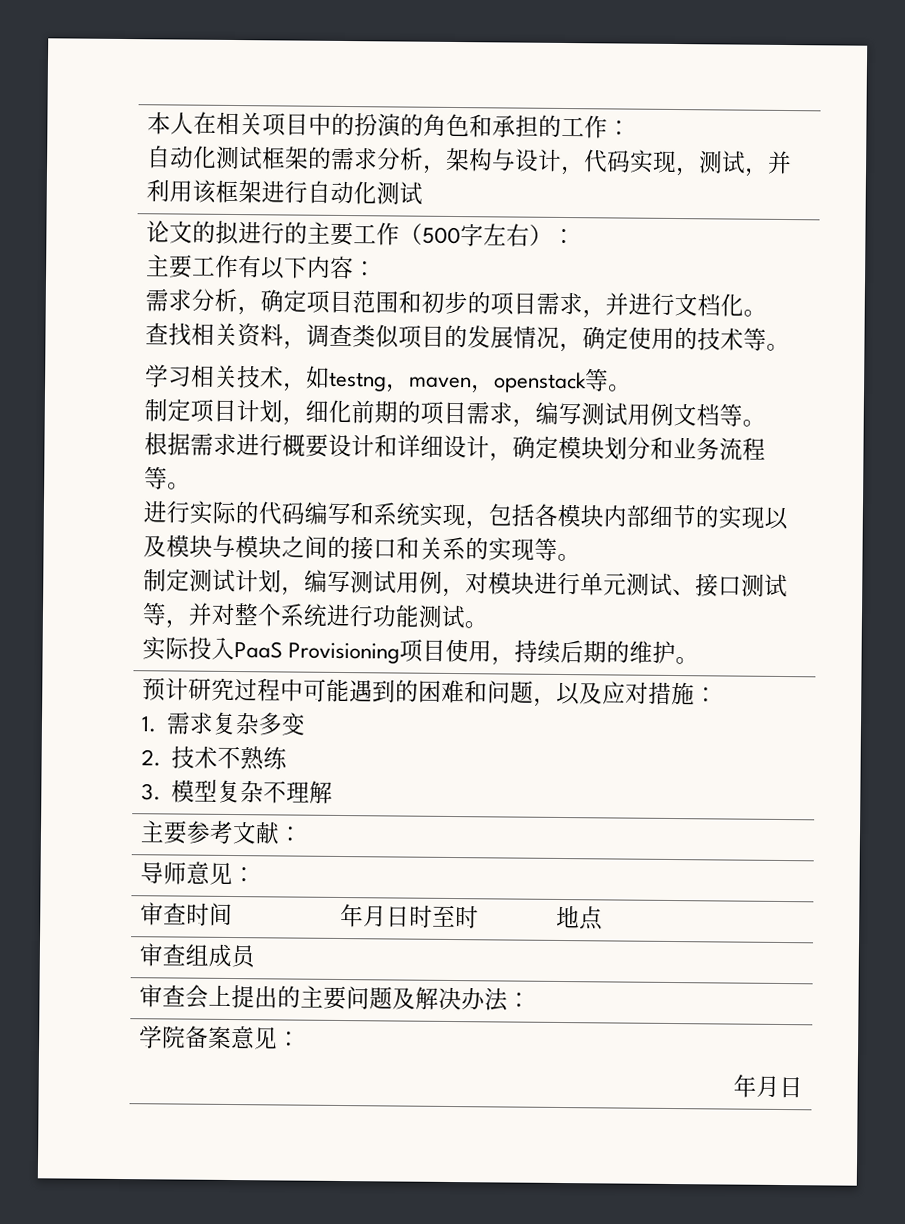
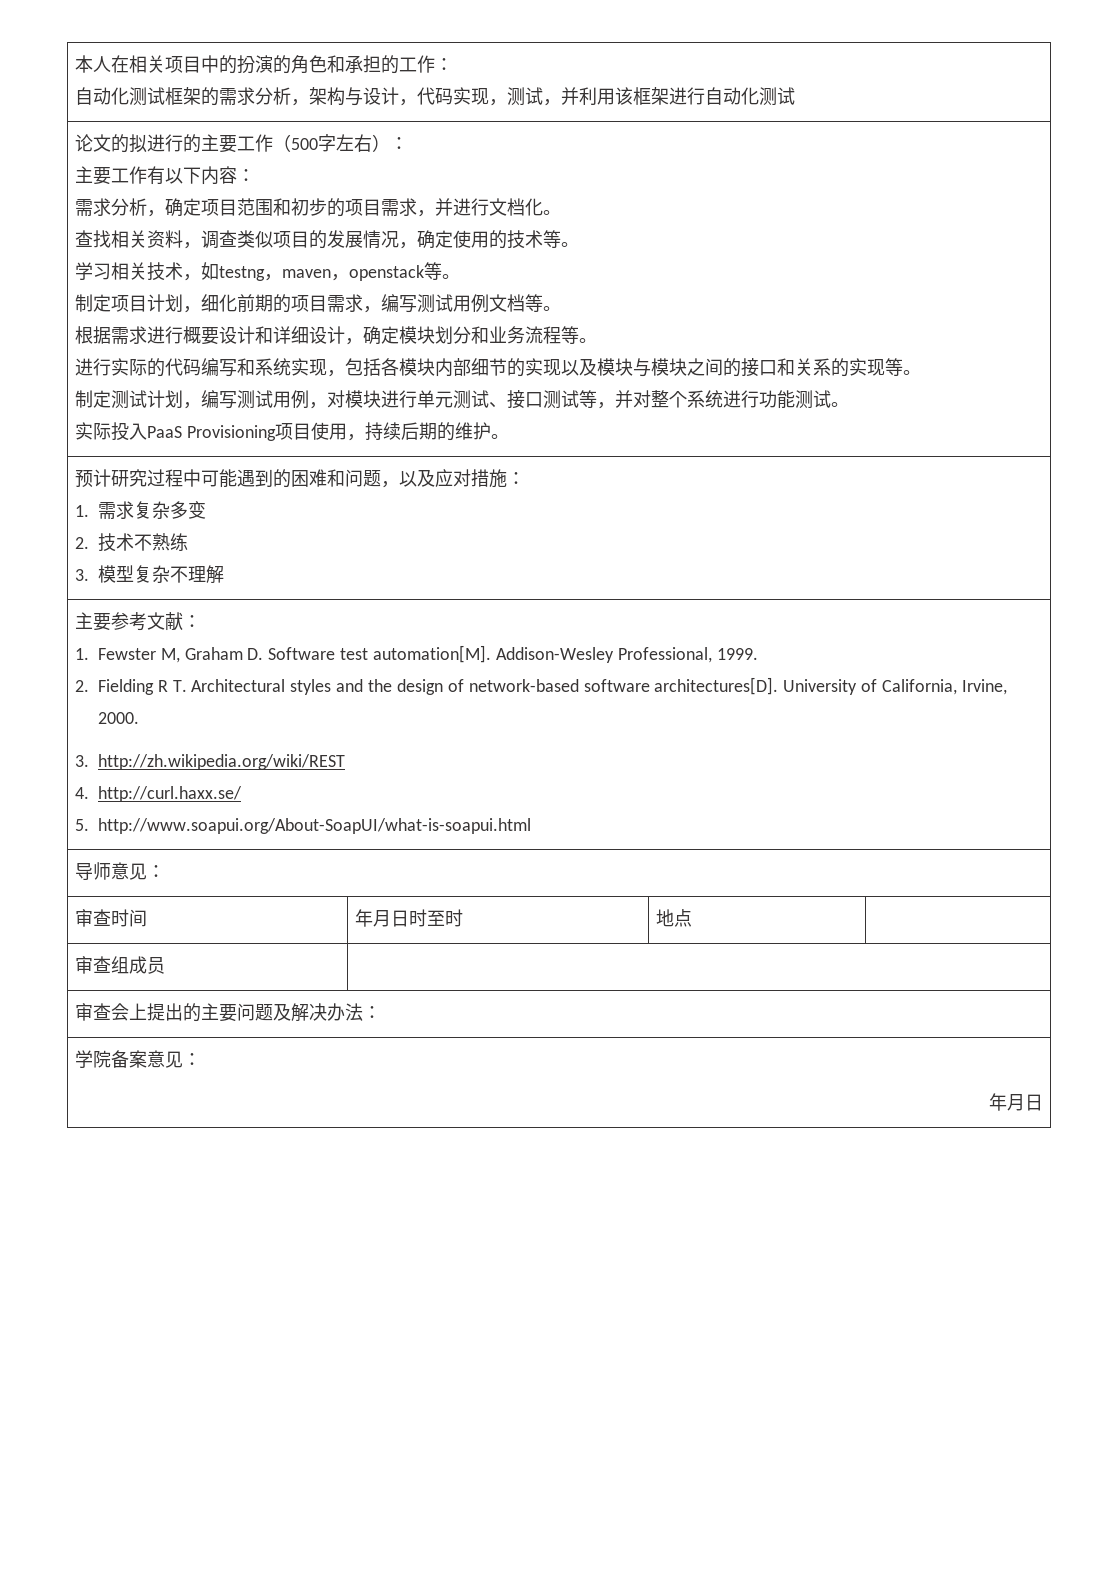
(304, 834) none -> [74,645,758,663] [74,677,1007,695] [97,712,139,724] [74,754,345,770] [74,786,242,802] [74,818,531,834] // 1. Fewster M, Graham D. Software test automation[M]. Addison-Wesley Professional, 1999. // 2. Fielding R T. Architectural styles and the design of network-based software architectures[D]. University of California, Irvine, 2000. // 3. http://zh.wikipedia.org/wiki/REST // 4. http://curl.haxx.se/ // 5. http://www.soapui.org/About-SoapUI/what-is-soapui.html

